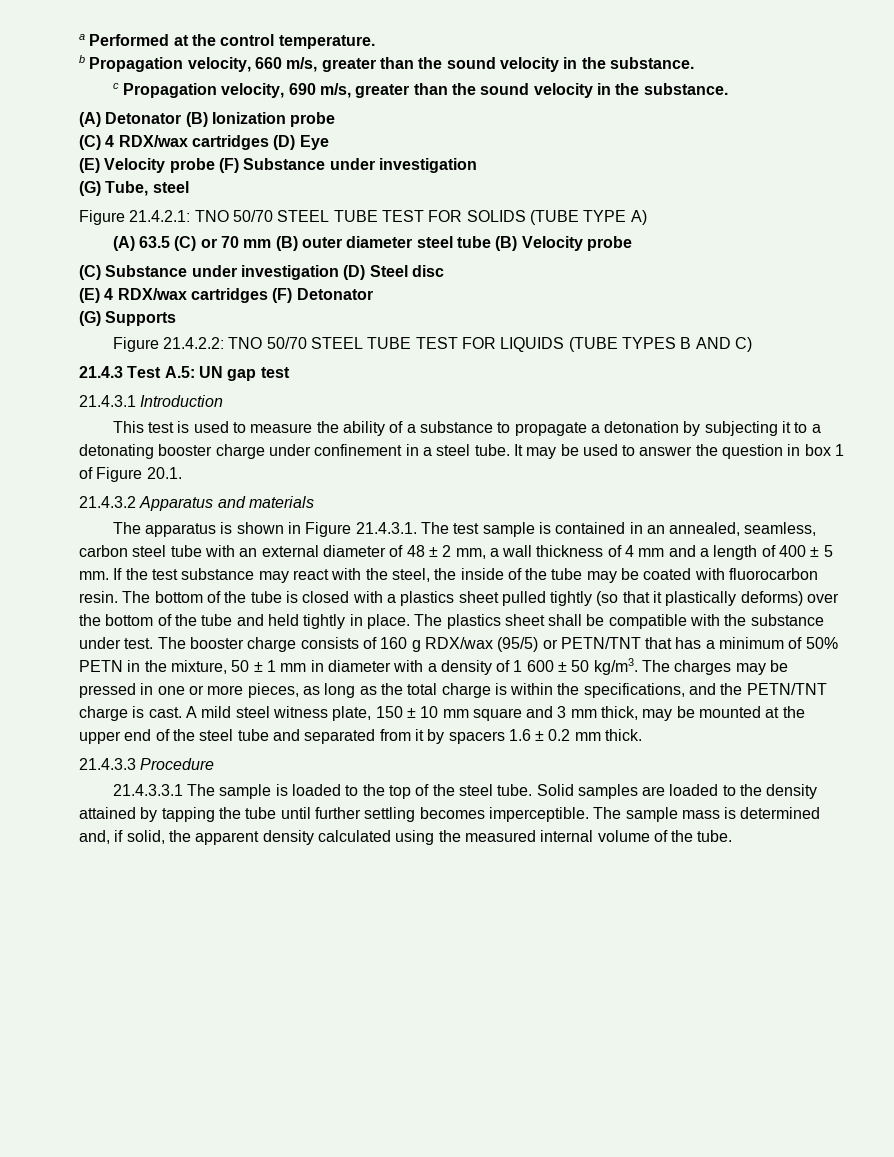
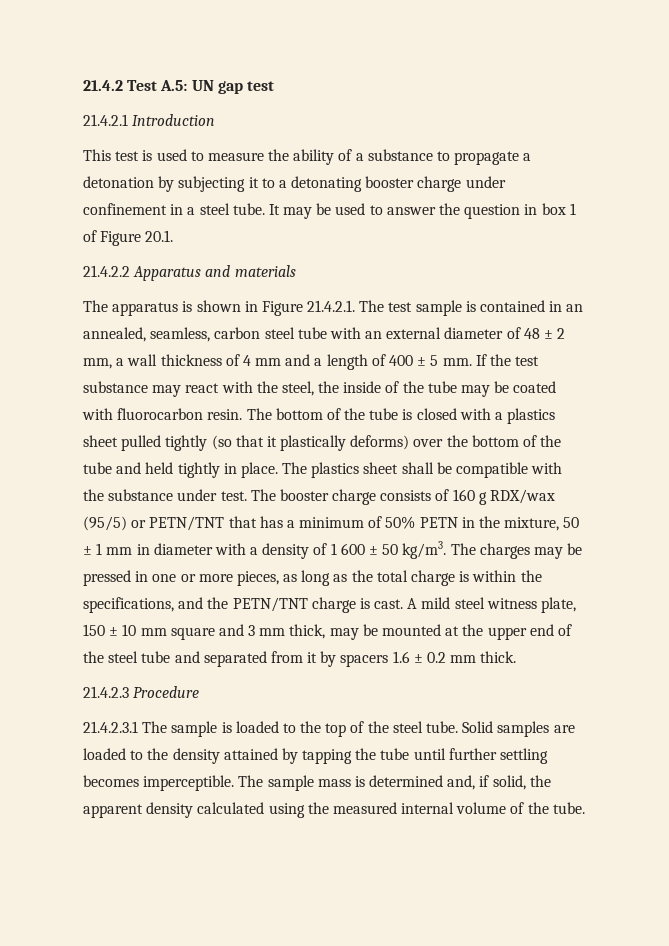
[79,34,375,49] [79,55,694,72] [112,83,728,98] [79,112,336,127] [79,135,329,150] [79,158,477,173] [79,181,189,196] [79,210,647,225] [112,236,632,251] [79,265,444,280] [79,288,373,303] [79,311,177,326] [112,337,752,352] [79,366,123,378] a Performed at the control temperature. // b Propagation velocity, 660 m/s, greater than the sound velocity in the substance. // c Propagation velocity, 690 m/s, greater than the sound velocity in the substance. // (A) Detonator (B) Ionization probe // (C) 4 RDX/wax cartridges (D) Eye // (E) Velocity probe (F) Substance under investigation // (G) Tube, steel // Figure 21.4.2.1: TNO 50/70 STEEL TUBE TEST FOR SOLIDS (TUBE TYPE A) // (A) 63.5 (C) or 70 mm (B) outer diameter steel tube (B) Velocity probe // (C) Substance under investigation (D) Steel disc // (E) 4 RDX/wax cartridges (F) Detonator // (G) Supports // Figure 21.4.2.2: TNO 50/70 STEEL TUBE TEST FOR LIQUIDS (TUBE TYPES B AND C) // 21.4.3 -> [83,80,123,91] 21.4.2
[79,395,136,407] 21.4.3.1 -> [83,114,128,126] 21.4.2.1
[79,496,136,508] 21.4.3.2 -> [83,265,130,277] 21.4.2.2
[355,522,417,534] 21.4.3.1. -> [307,300,356,312] 21.4.2.1.
[79,758,136,770] 21.4.3.3 -> [83,686,129,698] 21.4.2.3
[112,784,183,796] 21.4.3.3.1 -> [83,721,138,733] 21.4.2.3.1

